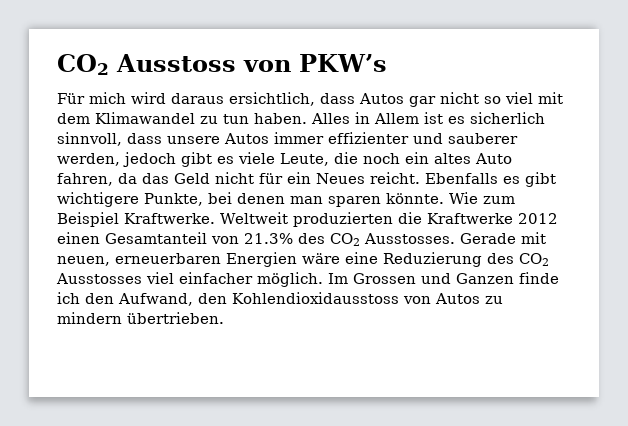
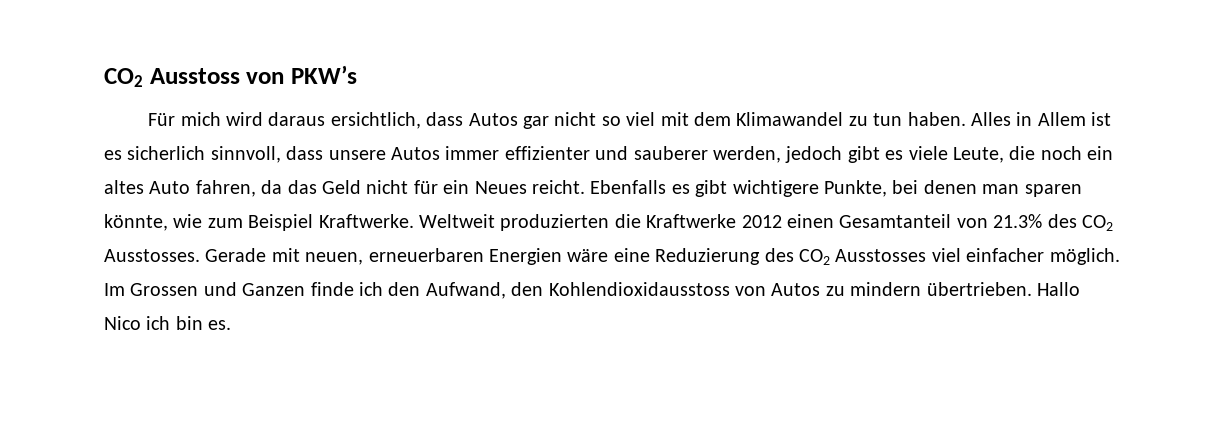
[386,192,478,204] könnte. Wie -> [104,214,203,231] könnte, wie
(224, 318) none -> [1036,282,1080,296] [104,316,232,330] Hallo Nico ich bin es.

